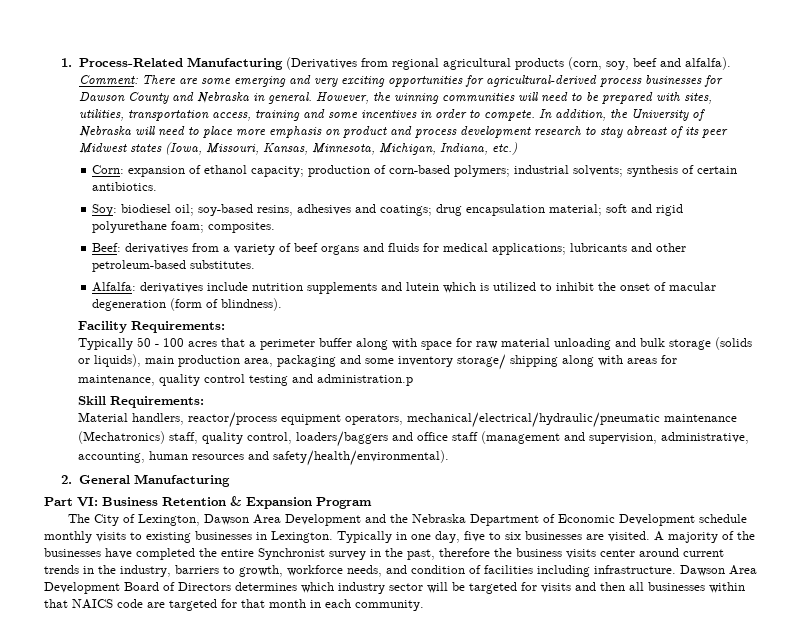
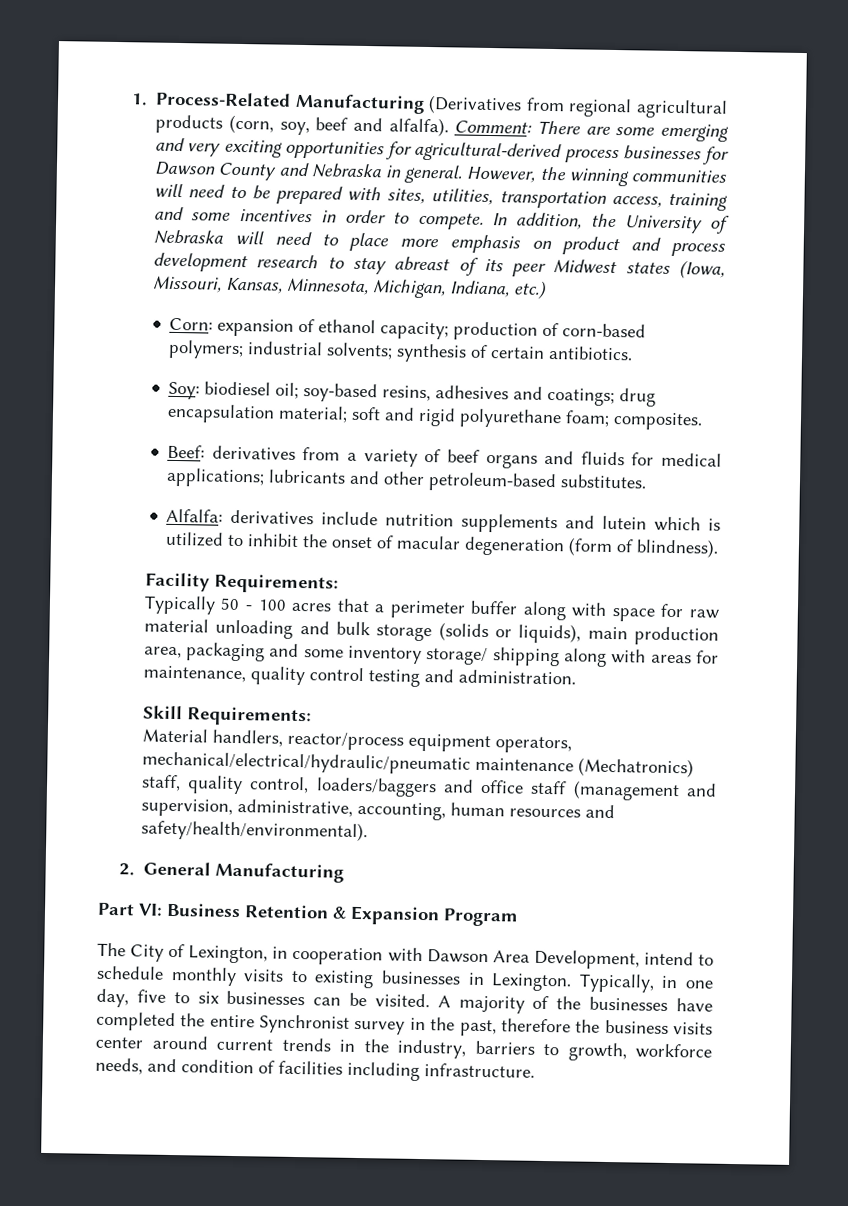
[317,374,414,386] administration.p -> [457,669,576,685] administration.
[204,514,696,526] Dawson Area Development and the Nebraska Department of Economic Development -> [272,946,714,970] in cooperation with Dawson Area Development, intend to
[337,531,392,543] Typically -> [578,973,655,993] Typically,
[586,534,604,540] are -> [313,992,368,1007] can be
[680,565,757,576] [44,582,745,594] [44,599,424,611] Dawson Area Development Board of Directors determines which industry sector will be targeted for visits and then all businesses within that NAICS code are targeted for that month in each community. -> (535, 1070) none

